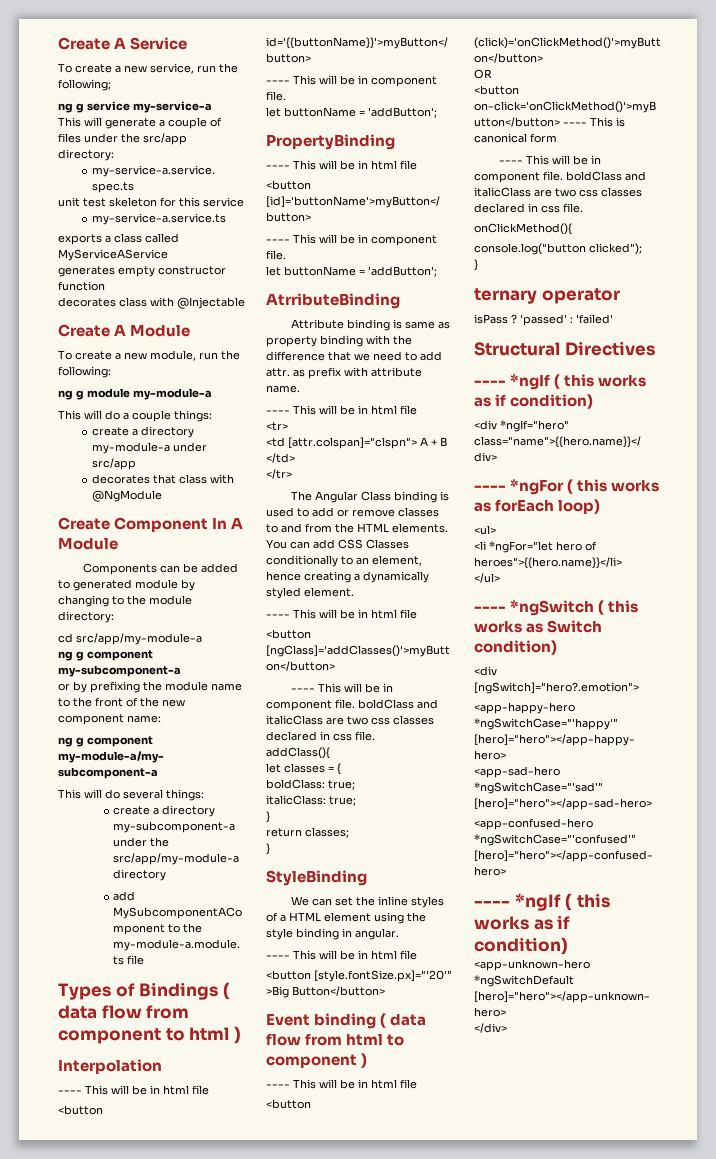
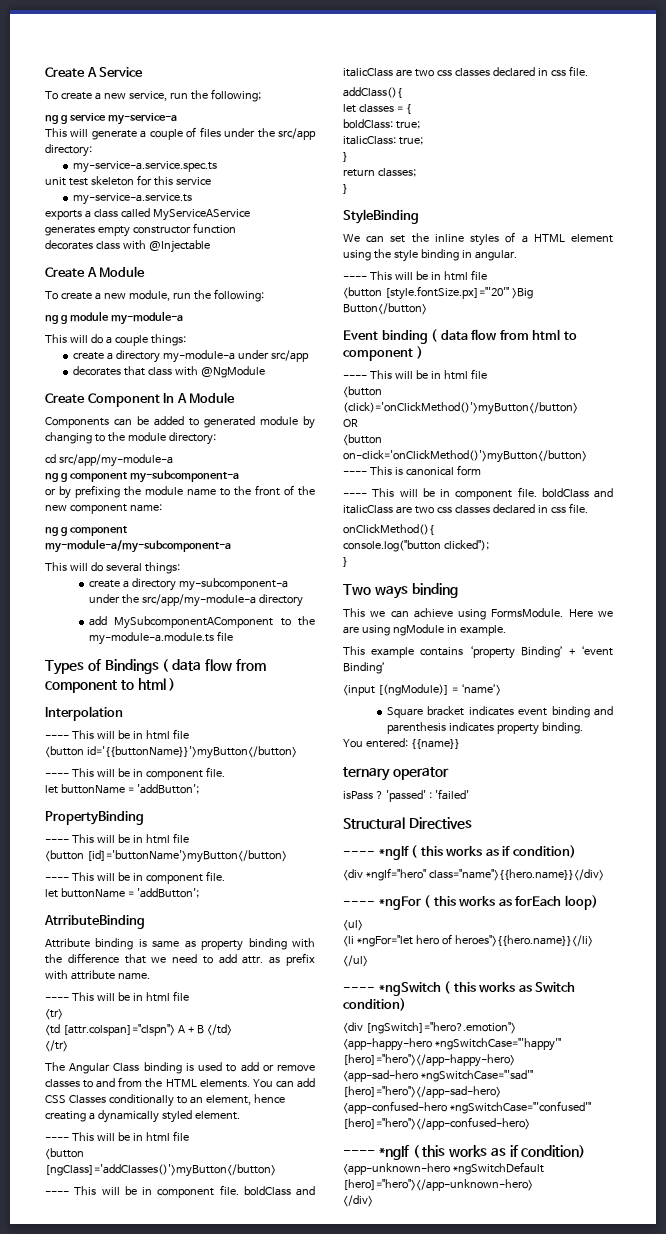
(478, 265) none -> [343,583,458,599] [343,608,613,620] [343,624,506,636] [343,646,613,659] [343,662,385,674] [343,684,501,696] [386,706,613,718] [386,722,583,735] [343,738,460,749] // Two ways binding // This we can achieve using FormsModule. Here we are using ngModule in example. // This example contains ‘property Binding’ + ‘event Binding’ // <input [(ngModule)] = ‘name’> // Square bracket indicates event binding and parenthesis indicates property binding. // You entered: {{name}}

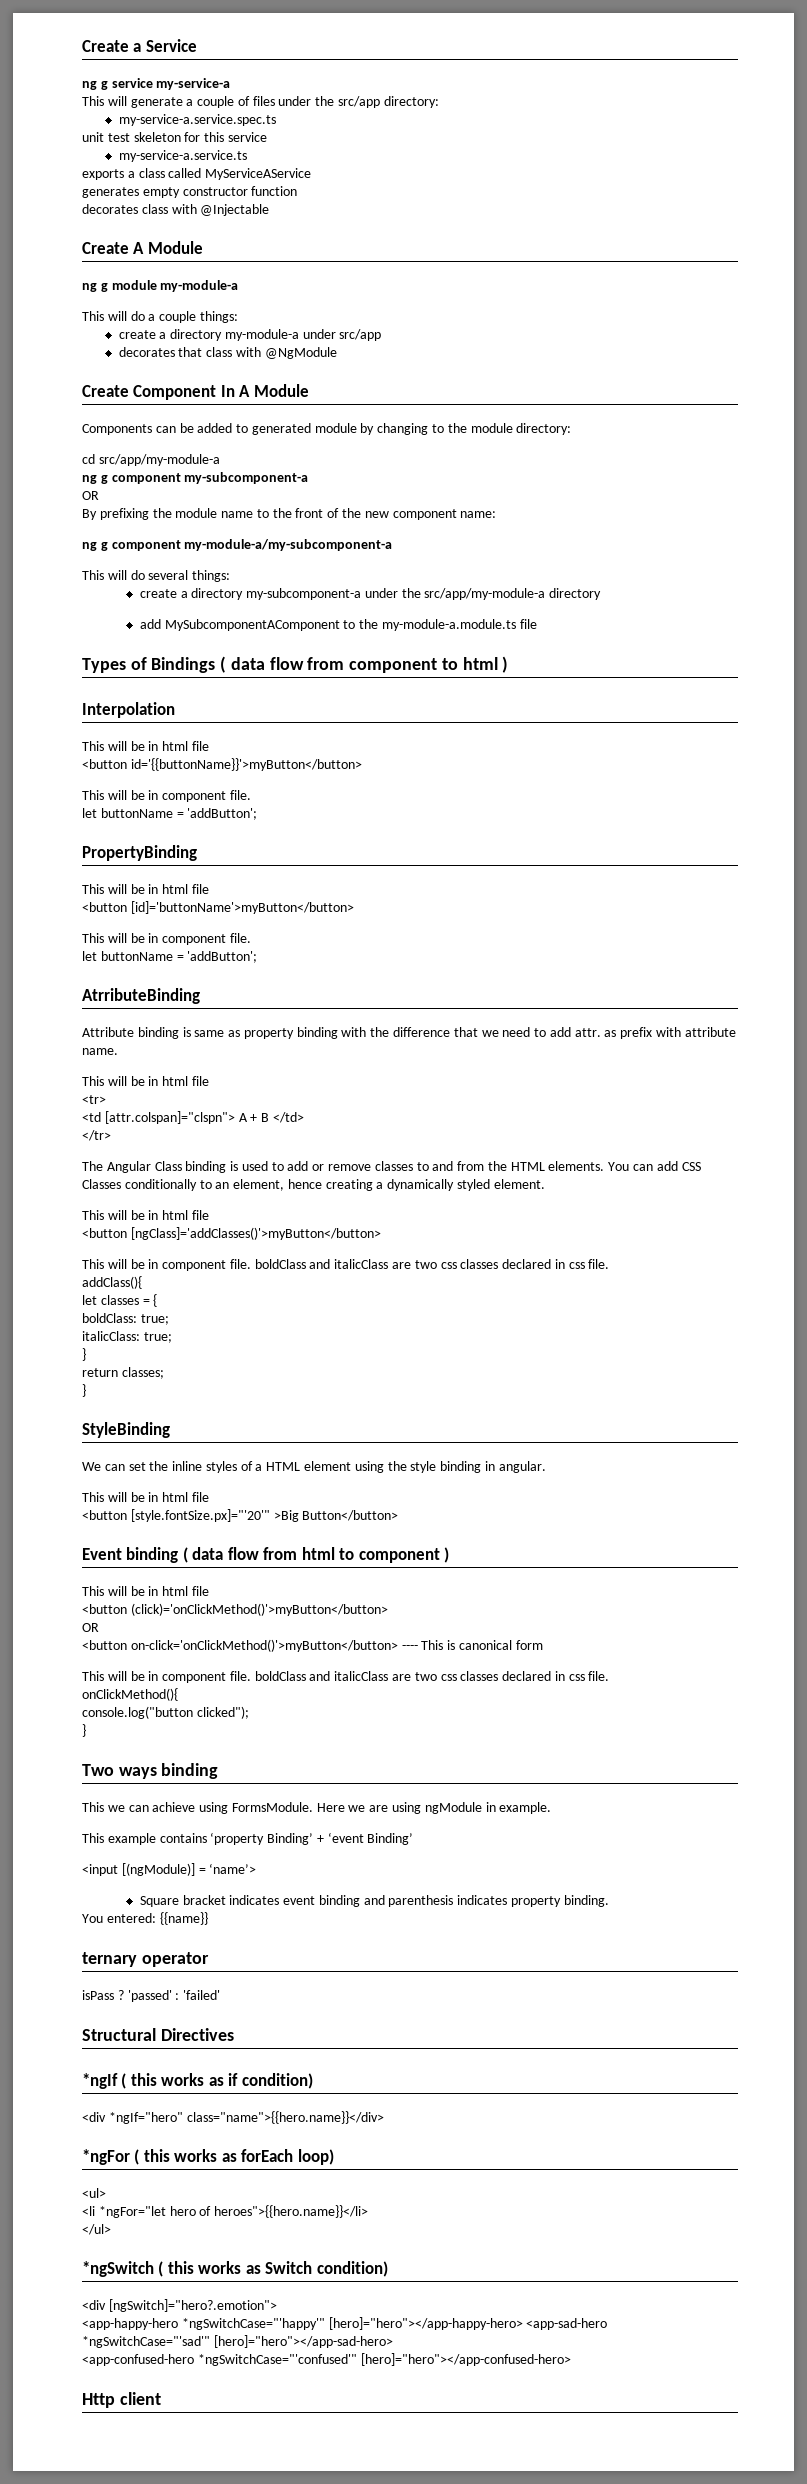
[45,67,97,77] Create A -> [82,40,142,52] Create a
[45,89,261,102] // To create a new service, run the following; -> (197, 45) none
[45,289,264,302] // To create a new module, run the following: -> (203, 247) none
[45,486,71,499] or by -> [82,491,99,500] [82,509,97,520] OR // By
[45,735,69,739] ---- -> (175, 710) none
[45,773,69,777] ---- -> (362, 764) none
[45,839,69,843] ---- -> (197, 853) none
[45,877,69,881] ---- -> (354, 907) none
[45,997,69,1001] ---- -> (118, 1051) none
[45,1137,69,1141] ---- -> (545, 1184) none
[45,1191,69,1195] ---- -> (381, 1233) none
[343,276,367,280] ---- -> (546, 1467) none
[343,375,367,379] ---- -> (450, 1555) none
[343,493,367,497] ---- -> (543, 1645) none
[343,851,375,856] ---- -> (234, 2034) none
[343,901,375,906] ---- -> (384, 2117) none
[343,987,375,992] ---- -> (111, 2229) none
(515, 1060) // -> (523, 2323) none
[343,1145,586,1160] [343,1162,544,1175] [343,1179,533,1191] [343,1195,373,1207] ---- *ngIf ( this works as if condition) // <app-unknown-hero *ngSwitchDefault [hero]="hero"></app-unknown-hero> // </div> -> [82,2392,161,2408] Http client

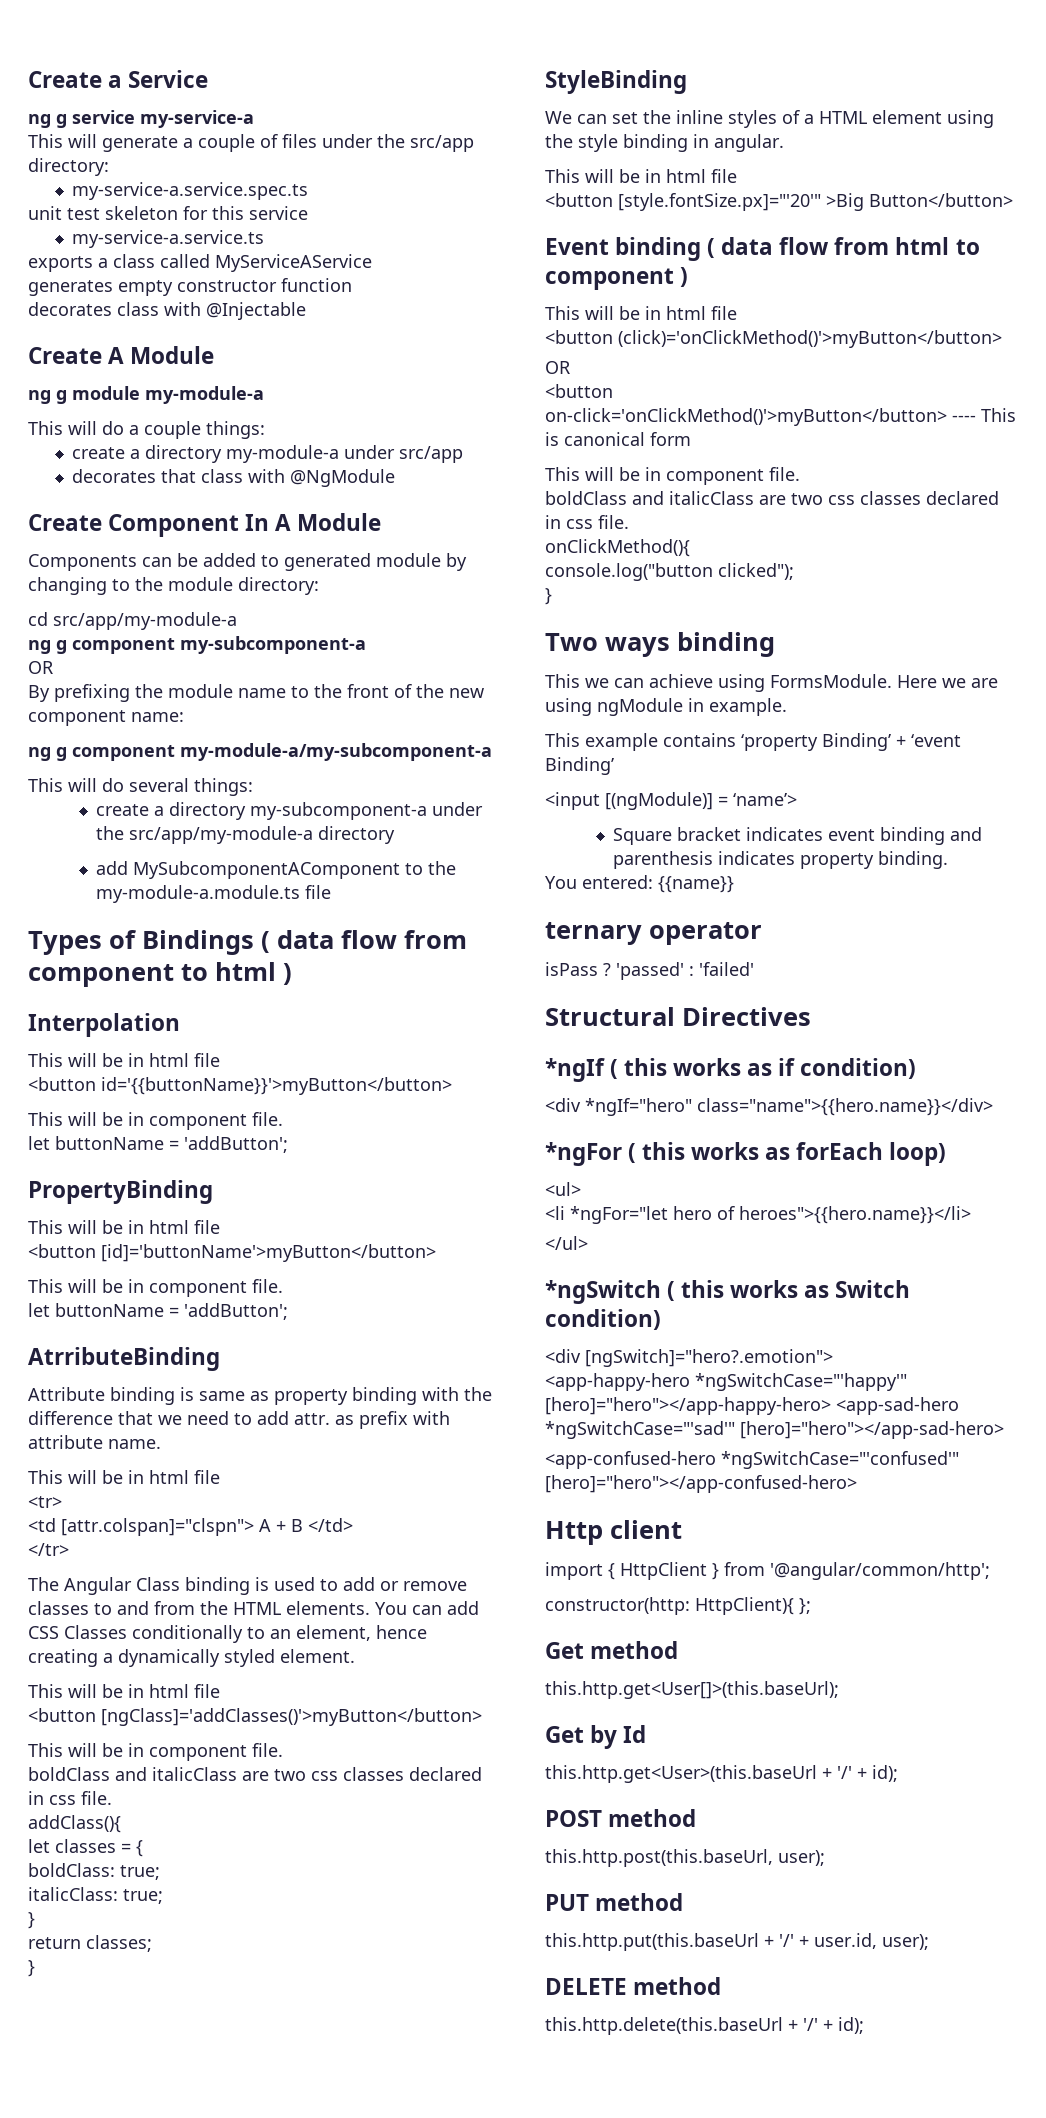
(251, 1264) none -> (283, 1750) //
(251, 1676) none -> (800, 474) //
(161, 2398) none -> [545,1562,990,1580] [545,1597,811,1615] [545,1641,679,1659] [545,1681,839,1699] [545,1725,647,1749] [545,1765,898,1783] [545,1809,697,1827] [545,1849,825,1867] [545,1893,684,1911] [545,1933,929,1951] [545,1977,722,1995] [545,2017,864,2035] // import { HttpClient } from '@angular/common/http'; // constructor(http: HttpClient){ }; // Get method // this.http.get<User[]>(this.baseUrl); // Get by Id // this.http.get<User>(this.baseUrl + '/' + id); // POST method // this.http.post(this.baseUrl, user); // PUT method // this.http.put(this.baseUrl + '/' + user.id, user); // DELETE method // this.http.delete(this.baseUrl + '/' + id);

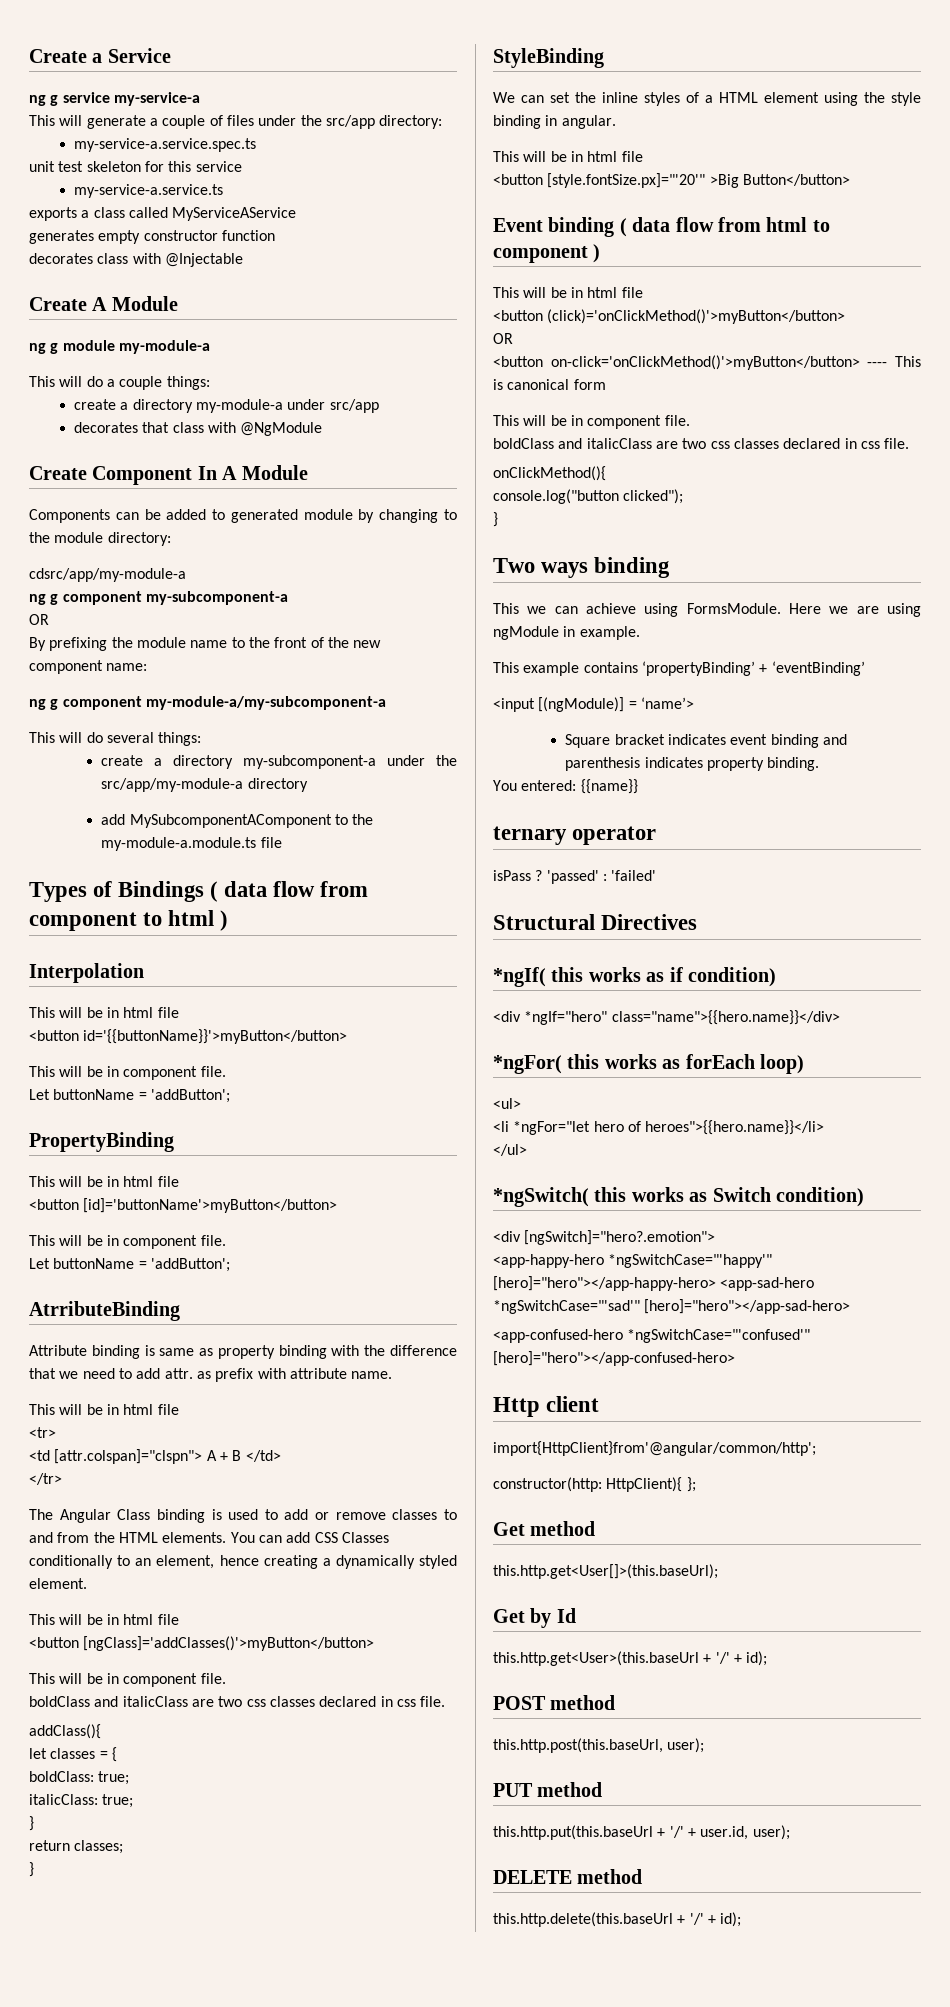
[28,612,237,630] cd src/app/my-module-a -> [29,568,186,582] cdsrc/app/my-module-a
[28,1136,50,1150] let -> [29,1089,50,1100] Let
[28,1303,50,1317] let -> [29,1258,50,1269] Let
[741,733,961,751] [545,757,614,775] ‘property Binding’ + ‘event Binding’ -> [641,661,865,676] ‘propertyBinding’ + ‘eventBinding’
[545,1058,619,1082] *ngIf ( -> [493,967,546,987] *ngIf(
[545,1142,637,1166] *ngFor ( -> [493,1055,562,1074] *ngFor(
[545,1280,676,1304] *ngSwitch ( -> [493,1187,589,1207] *ngSwitch(
[545,1562,990,1580] import { HttpClient } from '@angular/common/http'; -> [493,1441,816,1456] import{HttpClient}from'@angular/common/http';

